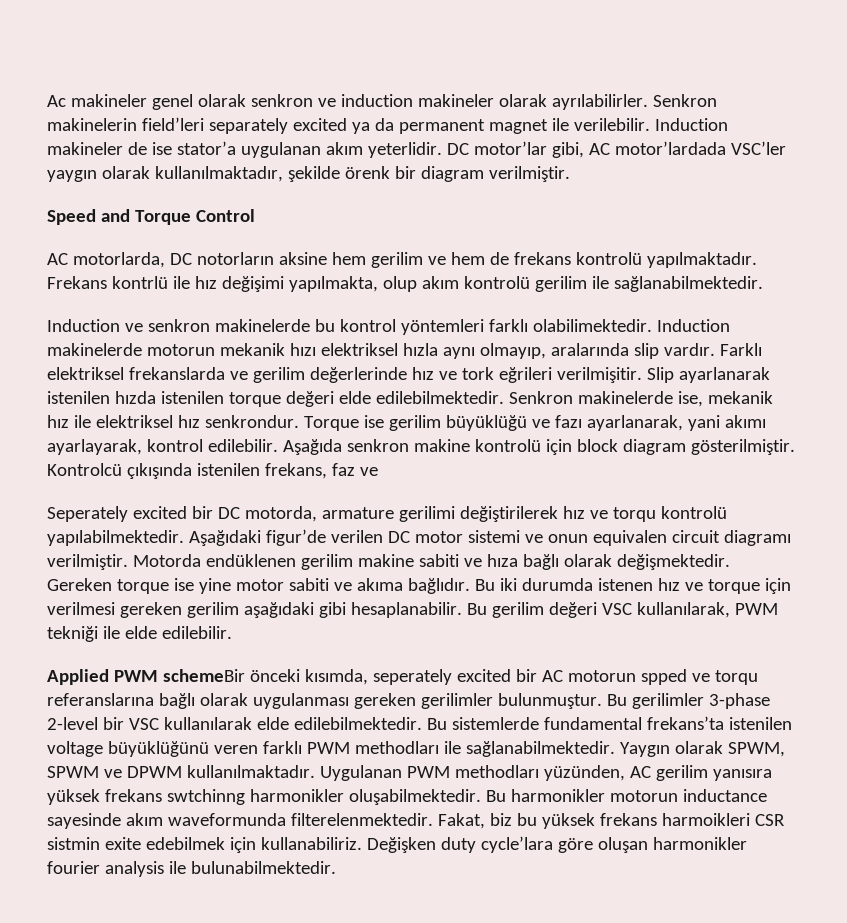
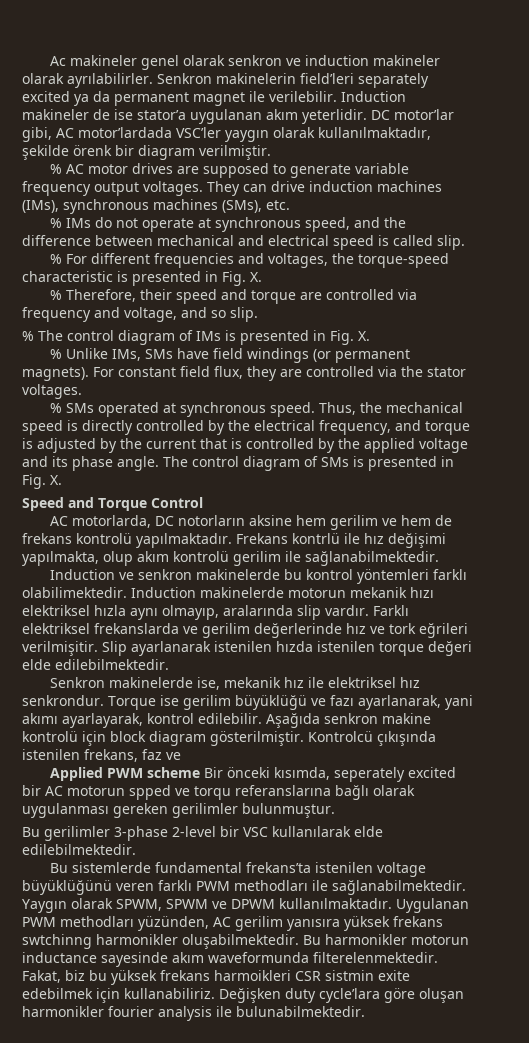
(570, 174) none -> [50,163,410,178] [22,181,442,196] [22,199,290,214] [50,217,407,232] [22,235,465,250] [50,253,450,268] [22,271,262,286] [50,289,418,304] [22,307,258,322] [22,330,370,345] [50,348,411,363] [22,366,466,381] [22,384,82,399] [50,402,464,417] [22,420,470,435] [22,438,468,453] [22,456,454,471] [22,474,62,489] // % AC motor drives are supposed to generate variable frequency output voltages. They can drive induction machines (IMs), synchronous machines (SMs), etc. // % IMs do not operate at synchronous speed, and the difference between mechanical and electrical speed is called slip. // % For different frequencies and voltages, the torque-speed characteristic is presented in Fig. X. // % Therefore, their speed and torque are controlled via frequency and voltage, and so slip. // % The control diagram of IMs is presented in Fig. X. // % Unlike IMs, SMs have field windings (or permanent magnets). For constant field flux, they are controlled via the stator voltages. // % SMs operated at synchronous speed. Thus, the mechanical speed is directly controlled by the electrical frequency, and torque is adjusted by the current that is controlled by the applied voltage and its phase angle. The control diagram of SMs is presented in Fig. X.
(504, 397) none -> (169, 664) //
[47,506,727,522] [47,529,791,546] [47,554,730,570] [47,578,791,594] [47,602,778,618] [47,626,232,642] // Seperately excited bir DC motorda, armature gerilimi değiştirilerek hız ve torqu kontrolü yapılabilmektedir. Aşağıdaki figur’de verilen DC motor sistemi ve onun equivalen circuit diagramı verilmiştir. Motorda endüklenen gerilim makine sabiti ve hıza bağlı olarak değişmektedir. Gereken torque ise yine motor sabiti ve akıma bağlıdır. Bu iki durumda istenen hız ve torque için verilmesi gereken gerilim aşağıdaki gibi hesaplanabilir. Bu gerilim değeri VSC kullanılarak, PWM tekniği ile elde edilebilir. -> (181, 756) none
[162,669,245,682] schemeBir -> [147,767,224,778] scheme Bir
(602, 701) none -> (335, 810) //
(422, 723) none -> (136, 849) //

